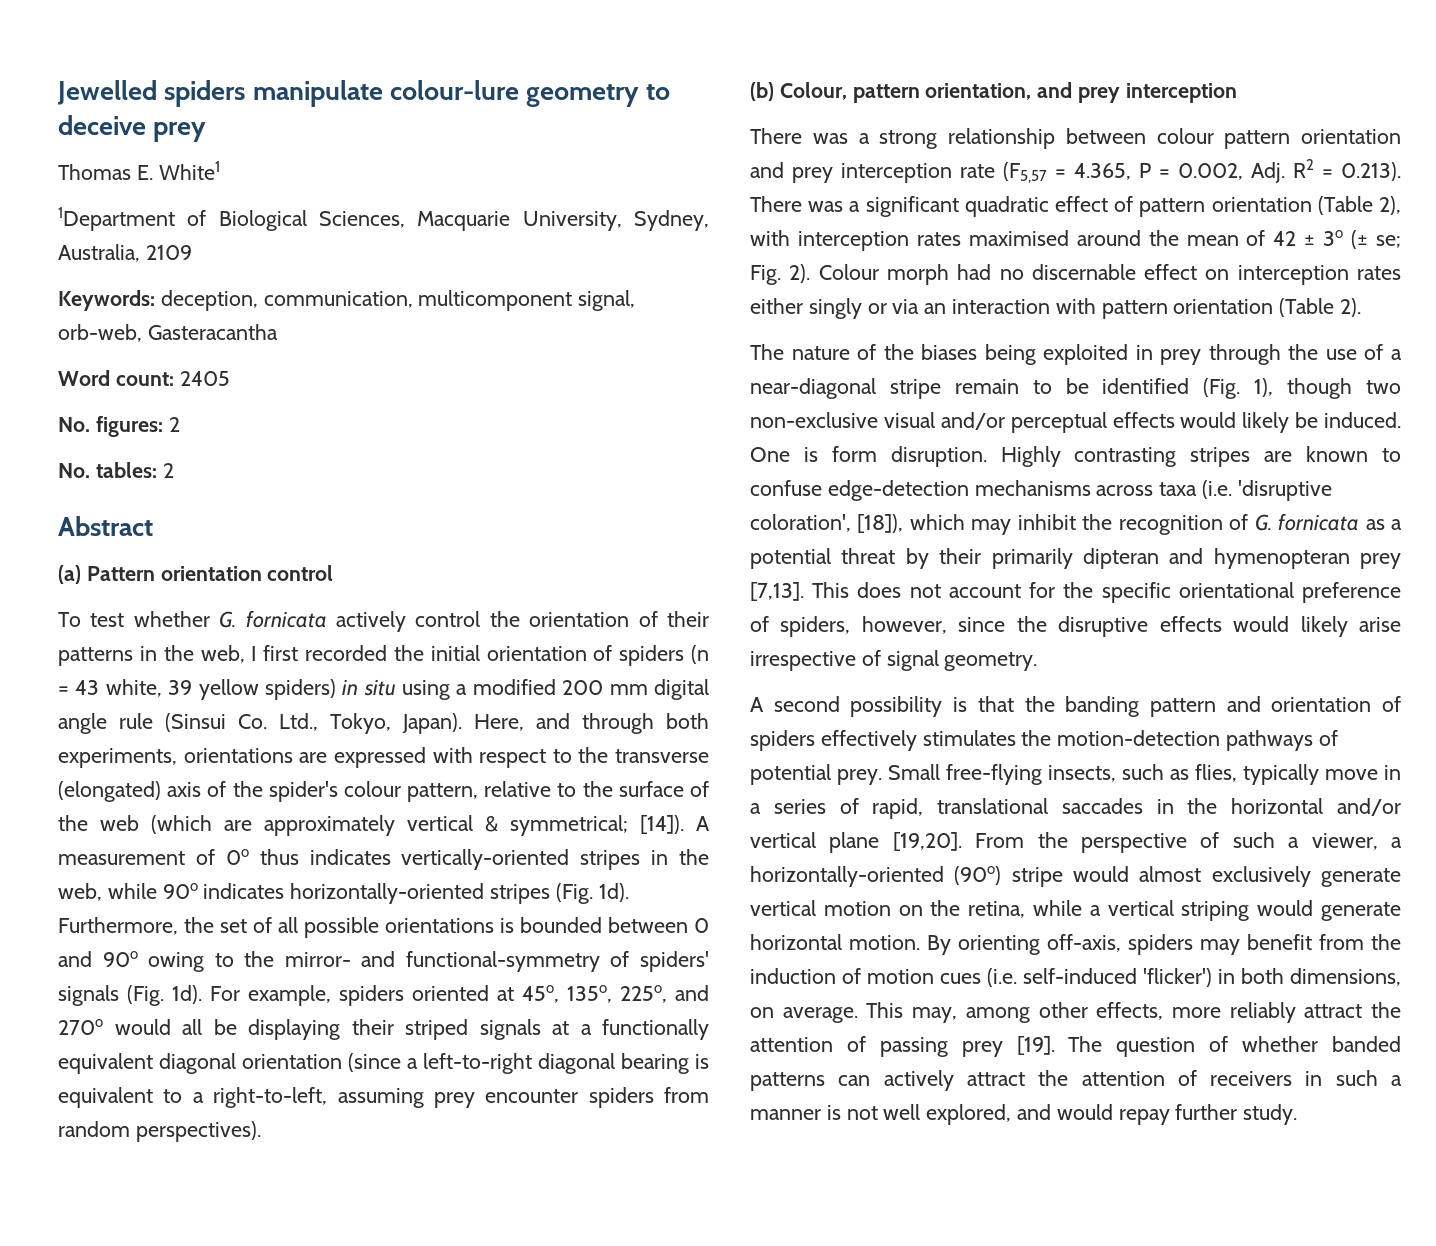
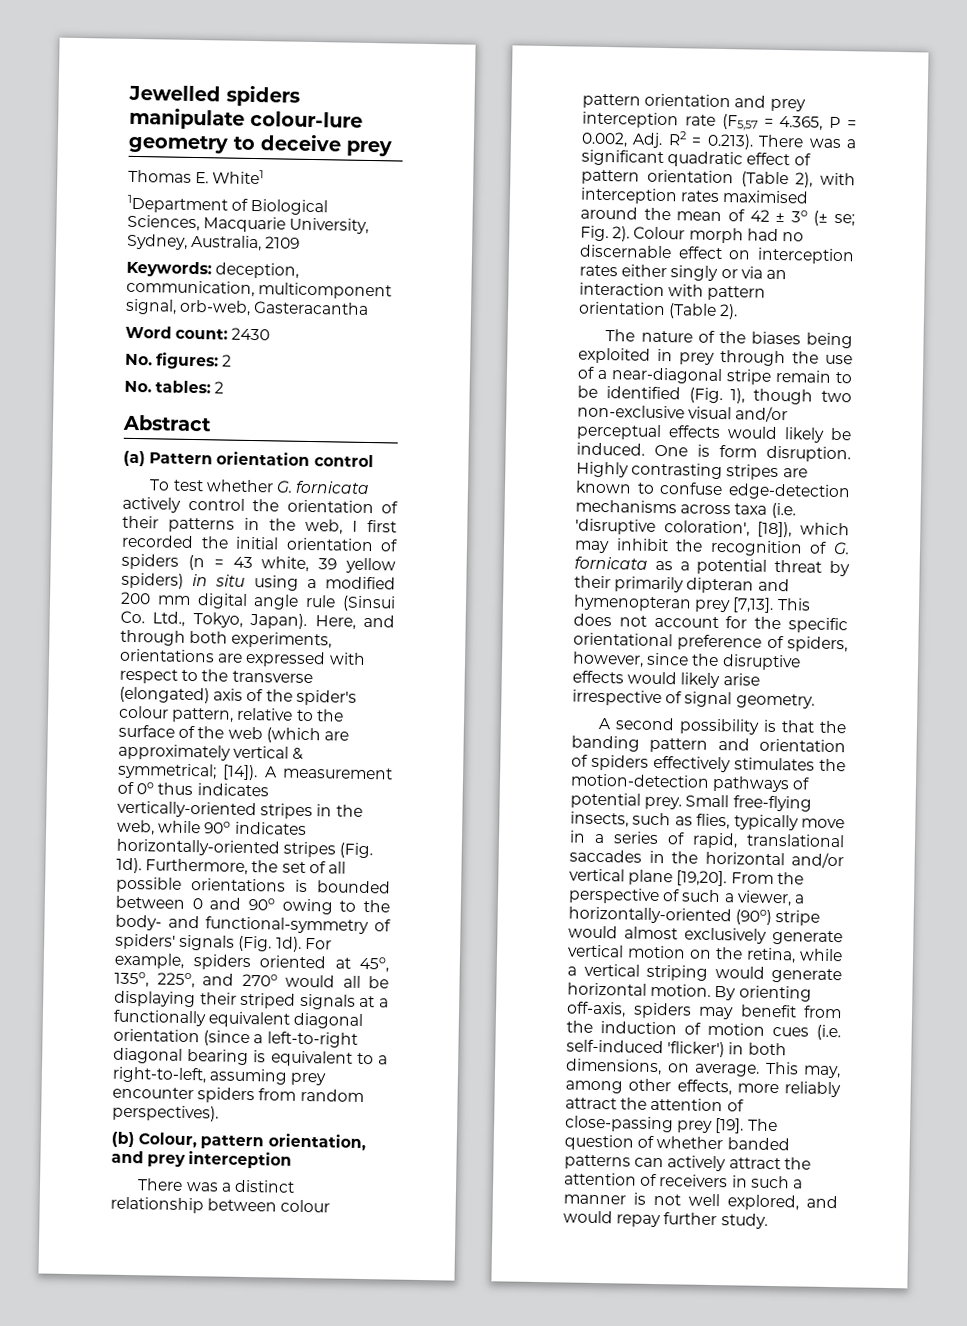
[179,371,230,386] 2405 -> [231,327,271,341] 2430
[284,952,351,967] mirror- -> [115,914,162,931] body-
[879,130,938,149] strong -> [234,1179,296,1193] distinct
[879,1037,948,1057] passing -> [565,1115,674,1133] close-passing

